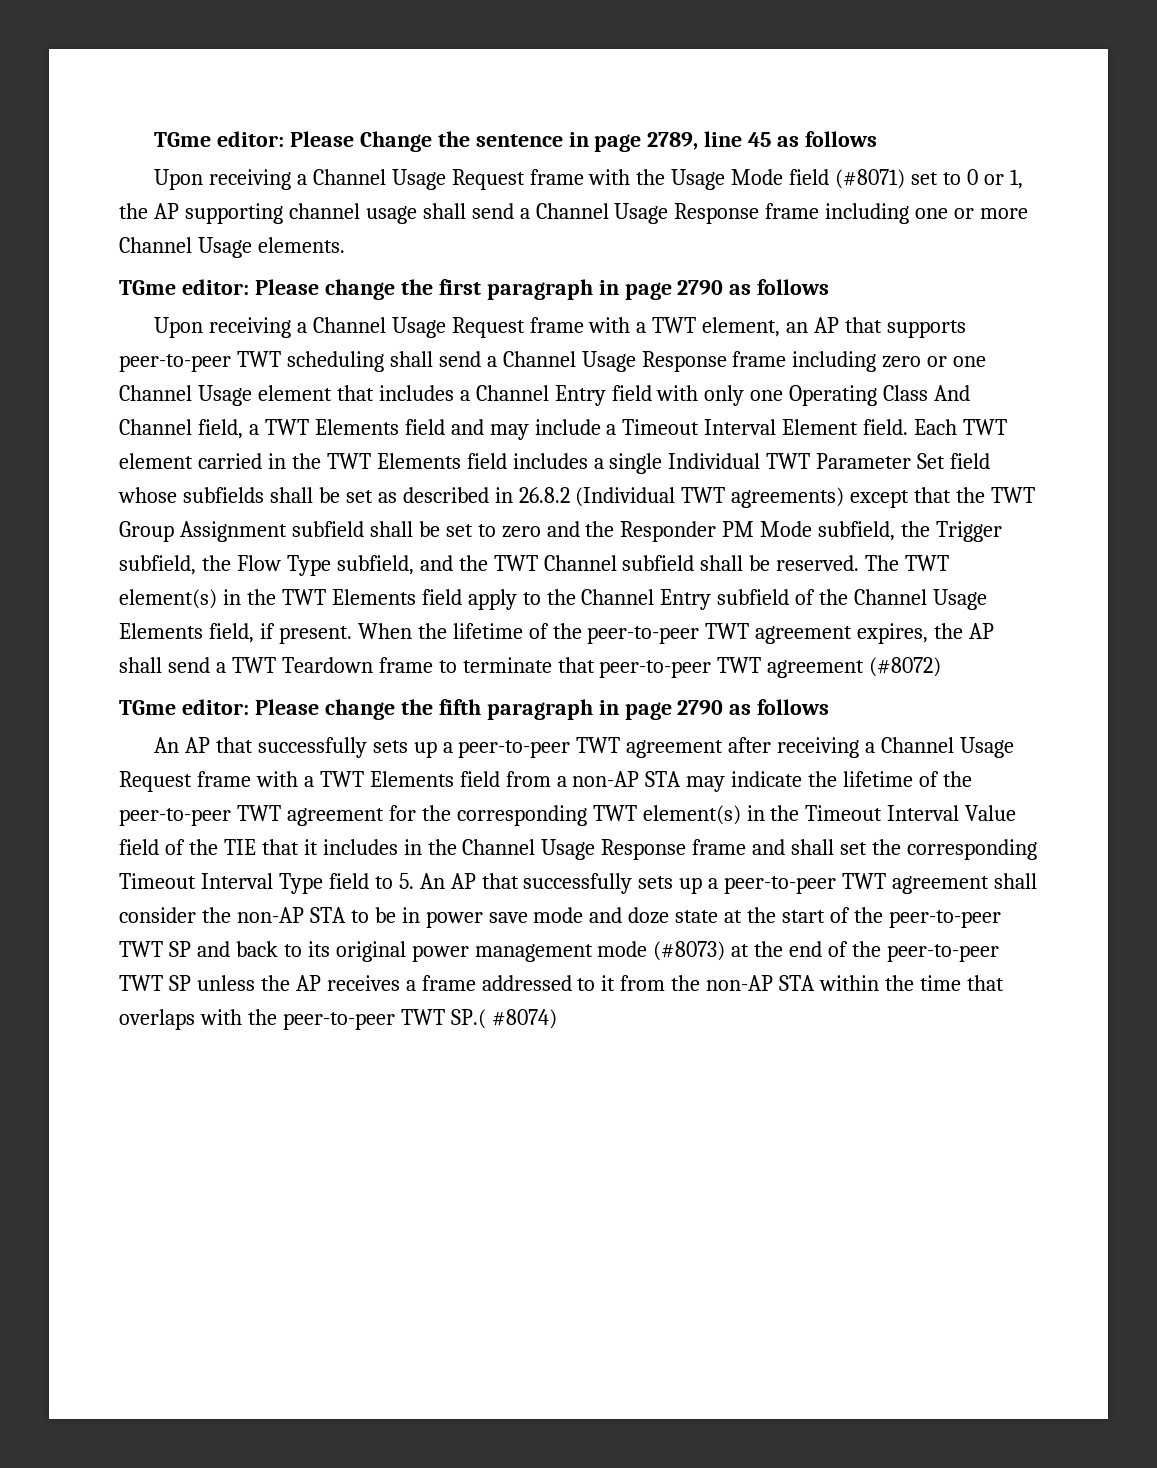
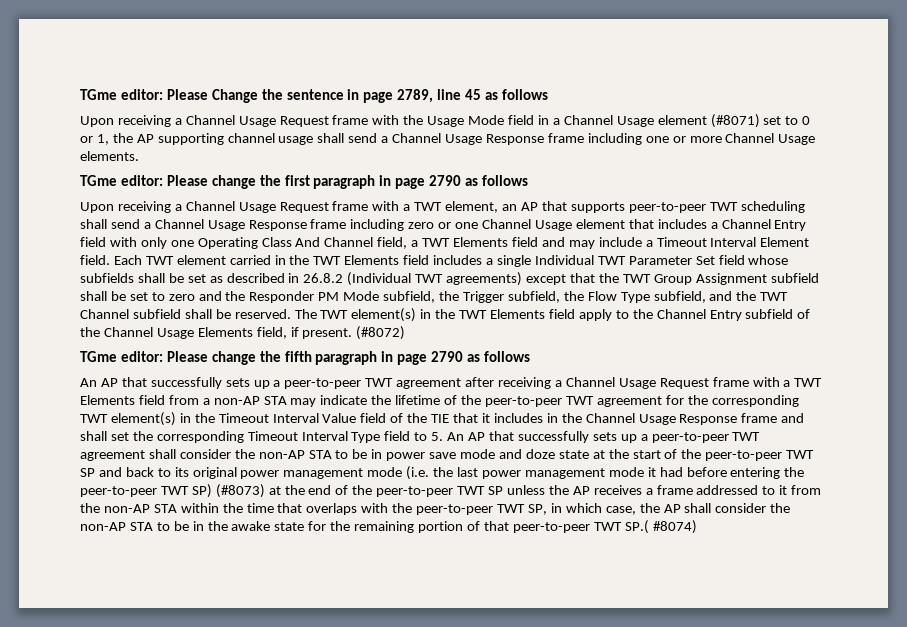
(830, 177) none -> [537,115,707,127] in a Channel Usage element
[357,623,995,644] [119,657,865,678] When the lifetime of the peer-to-peer TWT agreement expires, the AP shall send a TWT Teardown frame to terminate that peer-to-peer TWT agreement -> (353, 333) none
(648, 949) none -> [406,466,805,480] [80,484,212,498] (i.e. the last power management mode it had before entering the peer-to-peer TWT SP)
(445, 1017) none -> [527,503,791,515] [80,521,622,533] SP, in which case, the AP shall consider the non-AP STA to be in the awake state for the remaining portion of that peer-to-peer TWT

